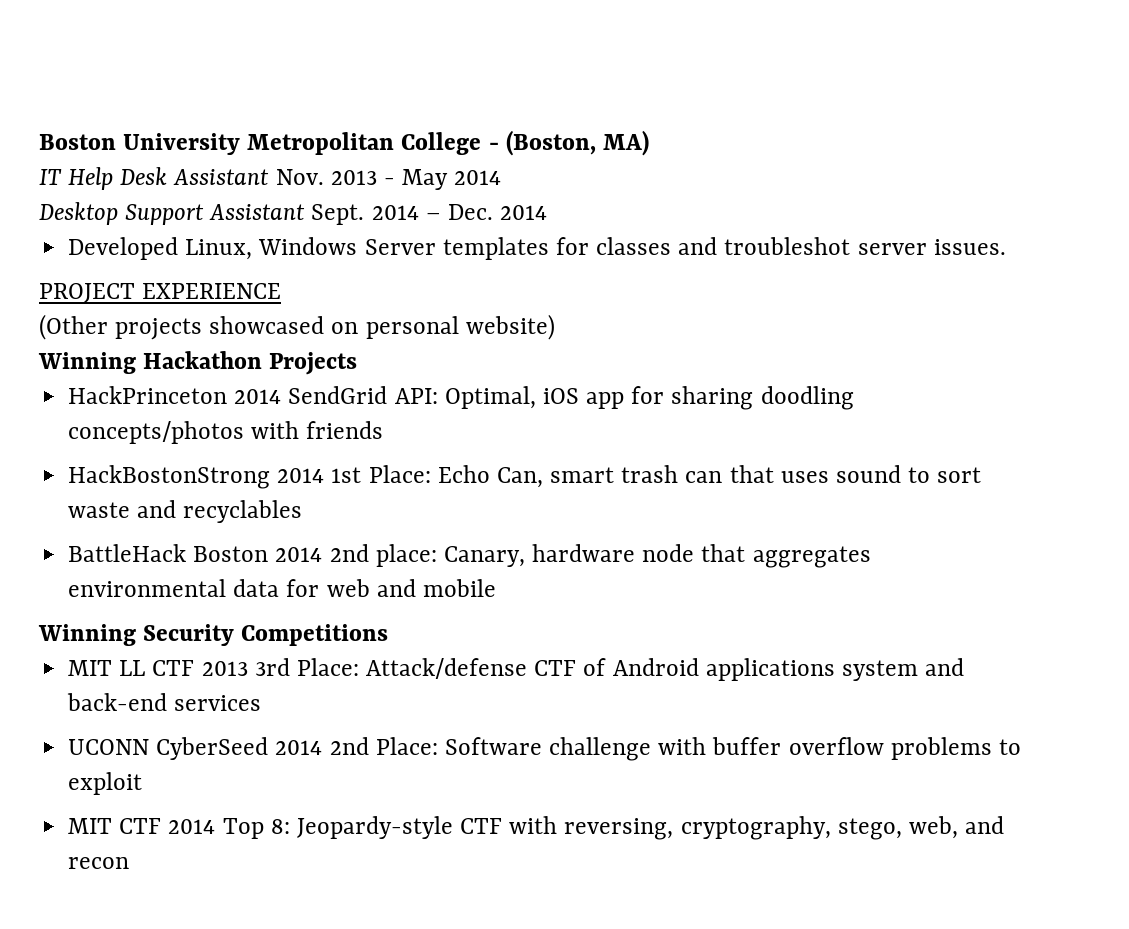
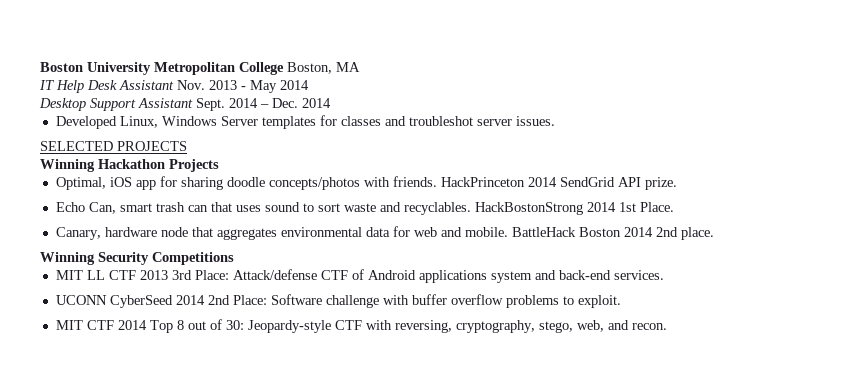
[488,130,649,156] - (Boston, MA) -> [287,62,360,74] Boston, MA
[39,283,282,303] [39,314,555,340] PROJECT EXPERIENCE // (Other projects showcased on personal website) -> [40,141,187,151] SELECTED PROJECTS
[68,386,438,404] HackPrinceton 2014 SendGrid API: -> (219, 165) none
[760,386,854,410] doodling -> [226,177,265,187] doodle
[306,421,384,439] [68,465,431,489] friends // HackBostonStrong 2014 1st Place: -> [392,176,677,190] friends. HackPrinceton 2014 SendGrid API prize. //
[183,500,303,523] [68,544,437,567] recyclables // BattleHack Boston 2014 2nd place: -> [403,202,674,215] recyclables. HackBostonStrong 2014 1st Place. //
[422,579,496,597] mobile -> [464,227,714,240] mobile. BattleHack Boston 2014 2nd place.
[174,695,262,711] services -> [613,270,664,280] services.
[68,772,143,795] exploit -> [577,295,621,308] exploit.
[270,819,290,834] 8: -> [176,319,244,330] 8 out of 30:
[68,857,130,869] recon -> [631,323,667,330] recon.

